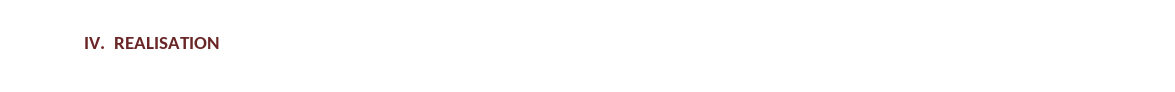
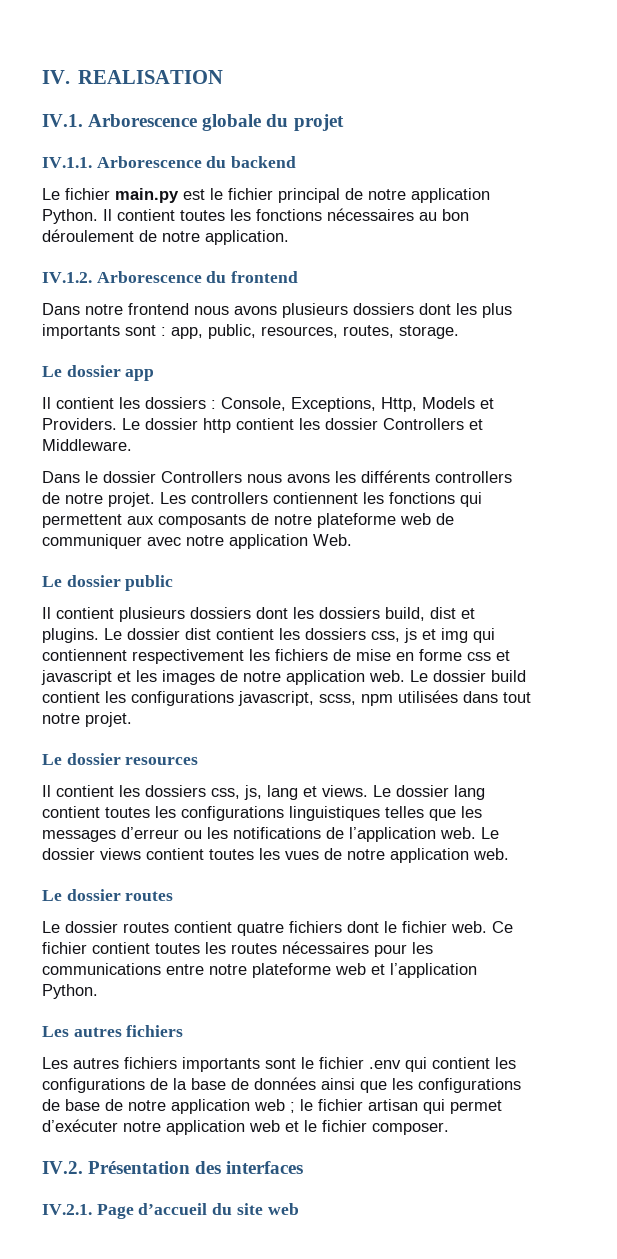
(220, 43) none -> [42,114,344,131] [42,156,297,168] [42,188,490,203] [42,208,469,224] [42,229,289,245] [42,271,299,283] [42,303,512,318] [42,324,459,339] [42,365,155,381] [42,397,494,412] [42,418,483,433] [42,439,132,451] [42,470,512,483] [42,492,482,507] [42,513,454,528] [42,534,352,549] [42,575,174,591] [42,607,475,622] [42,628,495,643] [42,649,510,664] [41,670,526,685] [42,690,531,706] [42,712,132,727] [42,753,199,765] [42,785,485,800] [42,806,482,821] [42,827,499,842] [42,848,509,863] [42,889,174,901] [42,921,513,936] [42,941,433,957] [42,963,477,978] [42,984,98,999] [42,1025,184,1037] [42,1057,516,1072] [42,1077,521,1093] [42,1099,502,1114] [42,1119,449,1135] [42,1161,304,1174] [42,1203,299,1219] // IV.1. Arborescence globale du projet // IV.1.1. Arborescence du backend // Le fichier main.py est le fichier principal de notre application Python. Il contient toutes les fonctions nécessaires au bon déroulement de notre application. // IV.1.2. Arborescence du frontend // Dans notre frontend nous avons plusieurs dossiers dont les plus importants sont : app, public, resources, routes, storage. // Le dossier app // Il contient les dossiers : Console, Exceptions, Http, Models et Providers. Le dossier http contient les dossier Controllers et Middleware. // Dans le dossier Controllers nous avons les différents controllers de notre projet. Les controllers contiennent les fonctions qui permettent aux composants de notre plateforme web de communiquer avec notre application Web. // Le dossier public // Il contient plusieurs dossiers dont les dossiers build, dist et plugins. Le dossier dist contient les dossiers css, js et img qui contiennent respectivement les fichiers de mise en forme css et javascript et les images de notre application web. Le dossier build contient les configurations javascript, scss, npm utilisées dans tout notre projet. // Le dossier resources // Il contient les dossiers css, js, lang et views. Le dossier lang contient toutes les configurations linguistiques telles que les messages d’erreur ou les notifications de l’application web. Le dossier views contient toutes les vues de notre application web. // Le dossier routes // Le dossier routes contient quatre fichiers dont le fichier web. Ce fichier contient toutes les routes nécessaires pour les communications entre notre plateforme web et l’application Python. // Les autres fichiers // Les autres fichiers importants sont le fichier .env qui contient les configurations de la base de données ainsi que les configurations de base de notre application web ; le fichier artisan qui permet d’exécuter notre application web et le fichier composer. // IV.2. Présentation des interfaces // IV.2.1. Page d’accueil du site web

